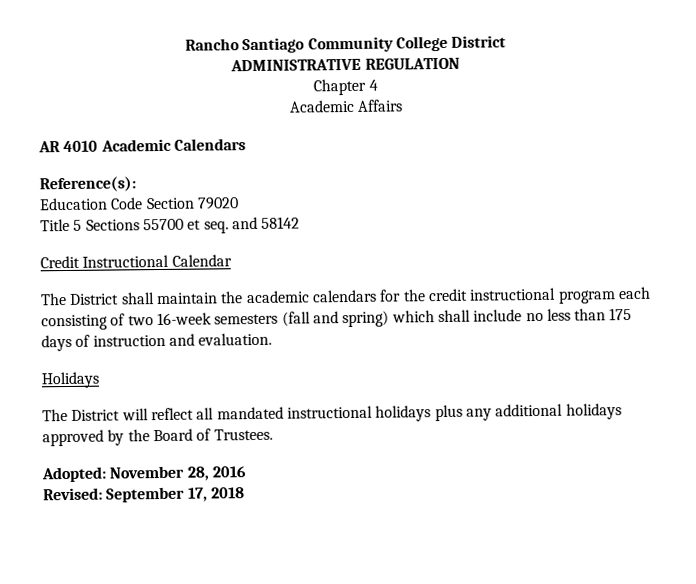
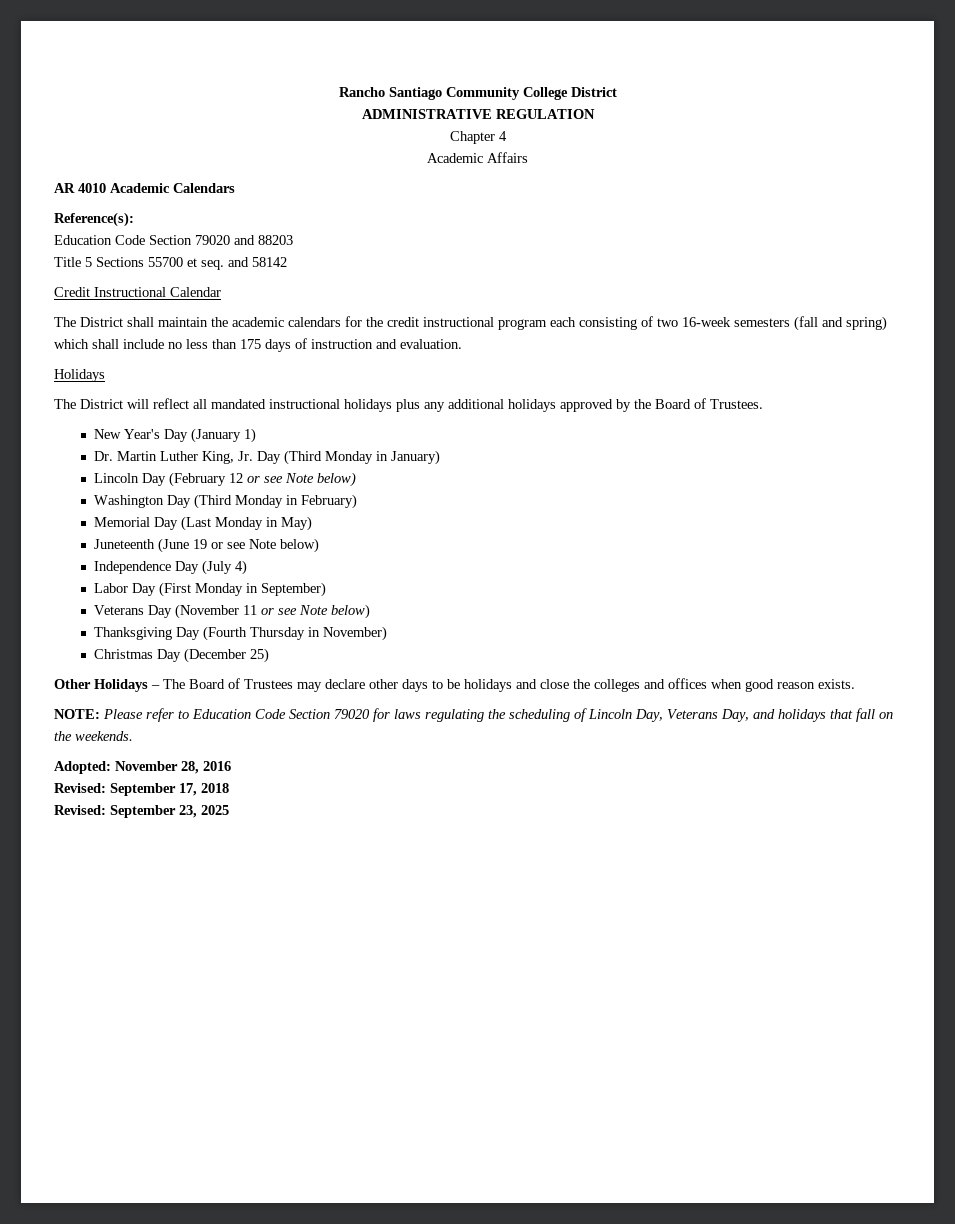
(239, 203) none -> [234,235,293,245] and 88203
(273, 434) none -> [93,428,256,443] [93,450,440,465] [93,472,356,487] [93,494,357,509] [93,516,312,531] [93,538,319,553] [93,560,247,575] [93,582,326,597] [93,604,370,619] [93,626,387,641] [93,648,269,663] [54,678,855,692] [54,708,893,722] [54,731,133,741] // New Year's Day (January 1) // Dr. Martin Luther King, Jr. Day (Third Monday in January) // Lincoln Day (February 12 or see Note below) // Washington Day (Third Monday in February) // Memorial Day (Last Monday in May) // Juneteenth (June 19 or see Note below) // Independence Day (July 4) // Labor Day (First Monday in September) // Veterans Day (November 11 or see Note below) // Thanksgiving Day (Fourth Thursday in November) // Christmas Day (December 25) // Other Holidays – The Board of Trustees may declare other days to be holidays and close the colleges and offices when good reason exists. // NOTE: Please refer to Education Code Section 79020 for laws regulating the scheduling of Lincoln Day, Veterans Day, and holidays that fall on the weekends.
(245, 493) none -> [54,805,229,818] // Revised: September 23, 2025

